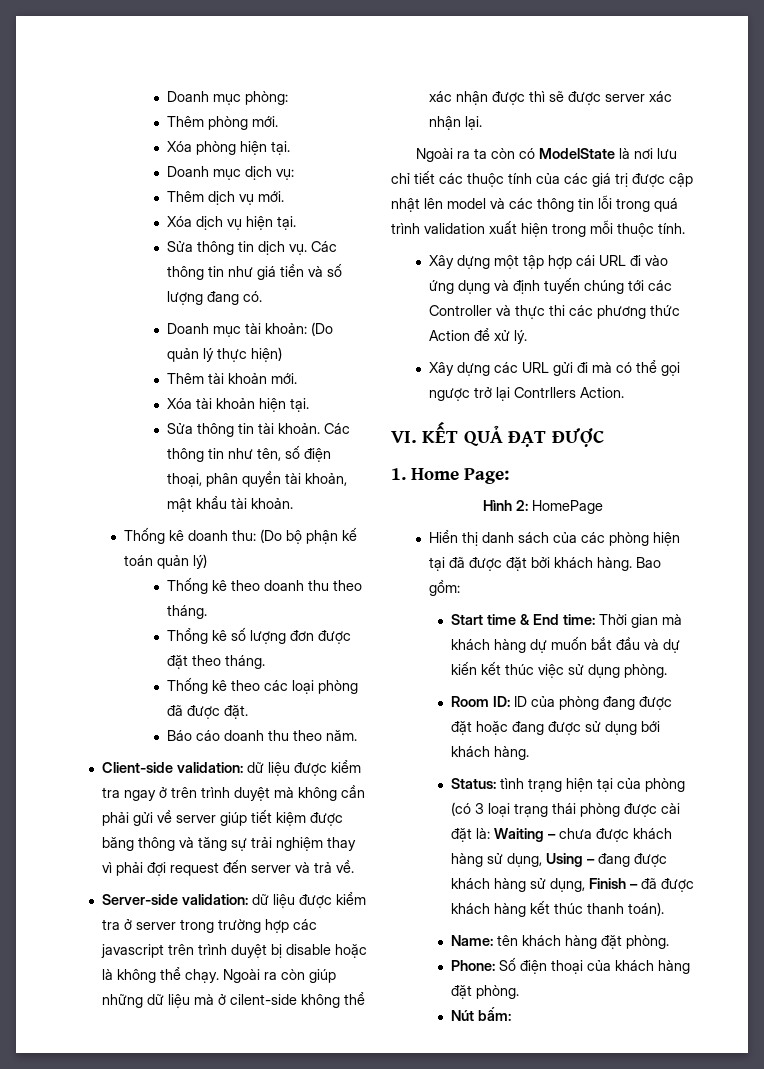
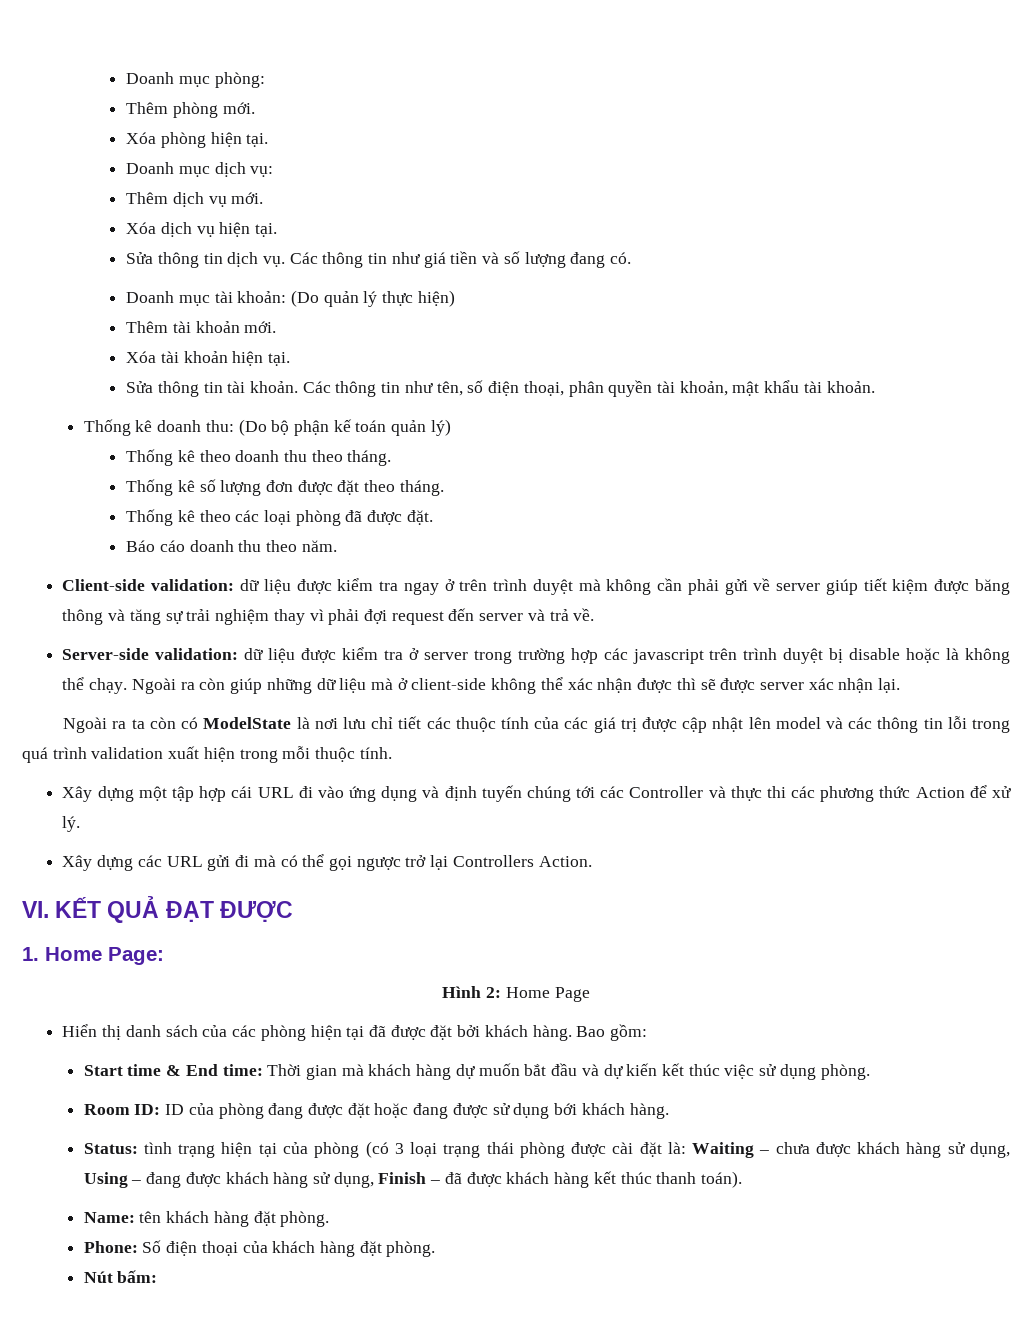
[167,628,209,644] Thổng -> [126,479,174,496] Thống
[229,994,297,1005] cilent-side -> [411,678,487,690] client-side
[513,387,576,398] Contrllers -> [452,855,534,867] Controllers
[531,500,603,514] HomePage -> [505,987,590,1002] Home Page

